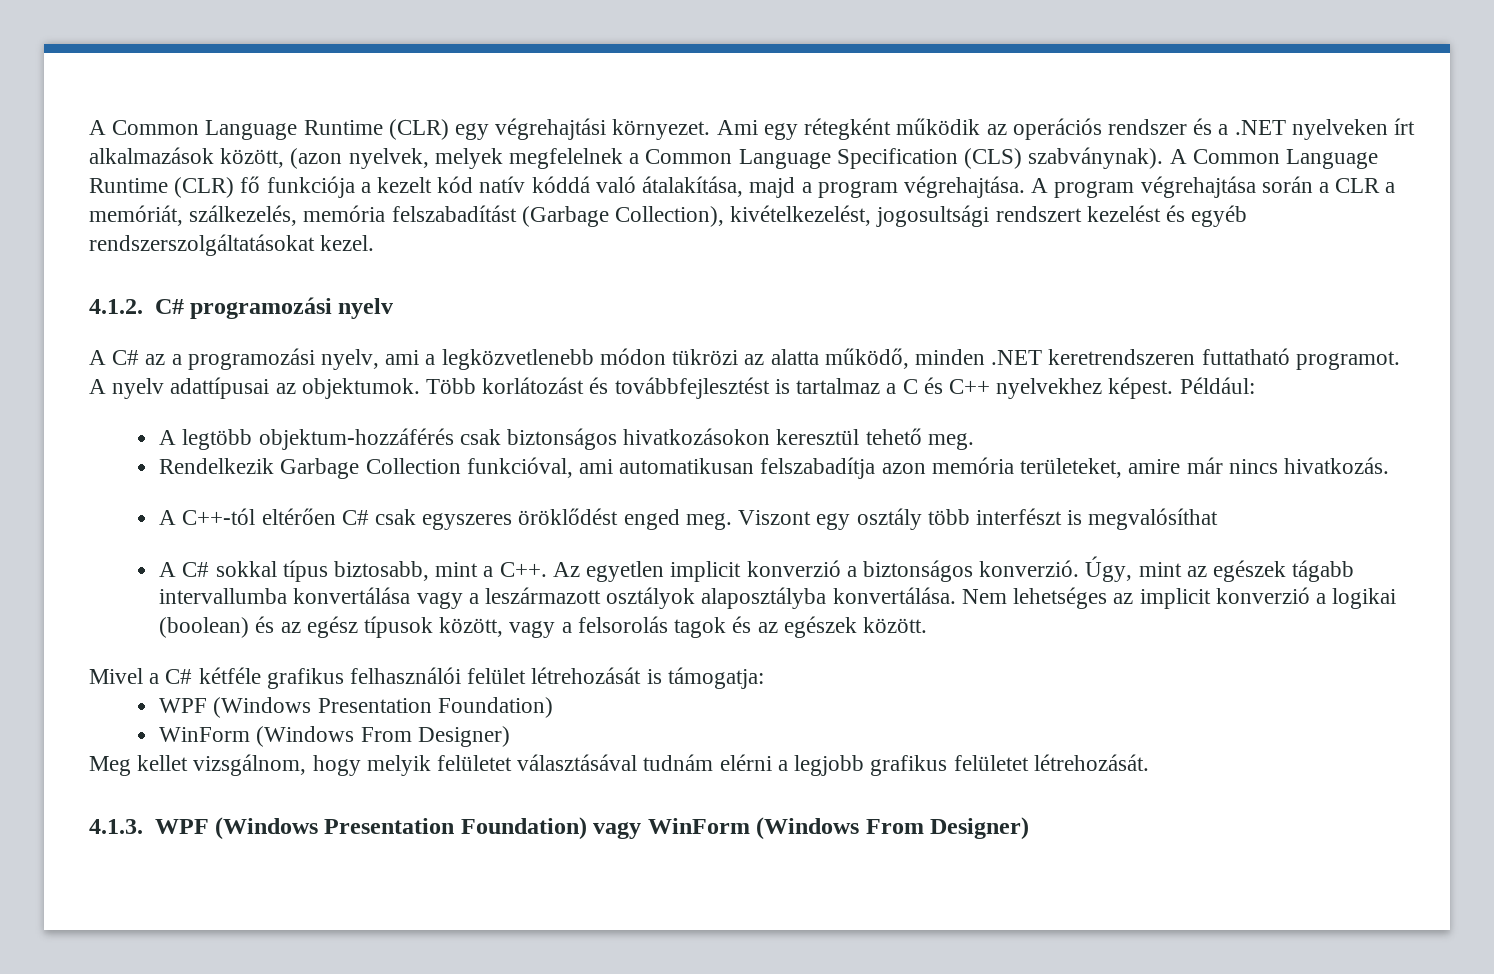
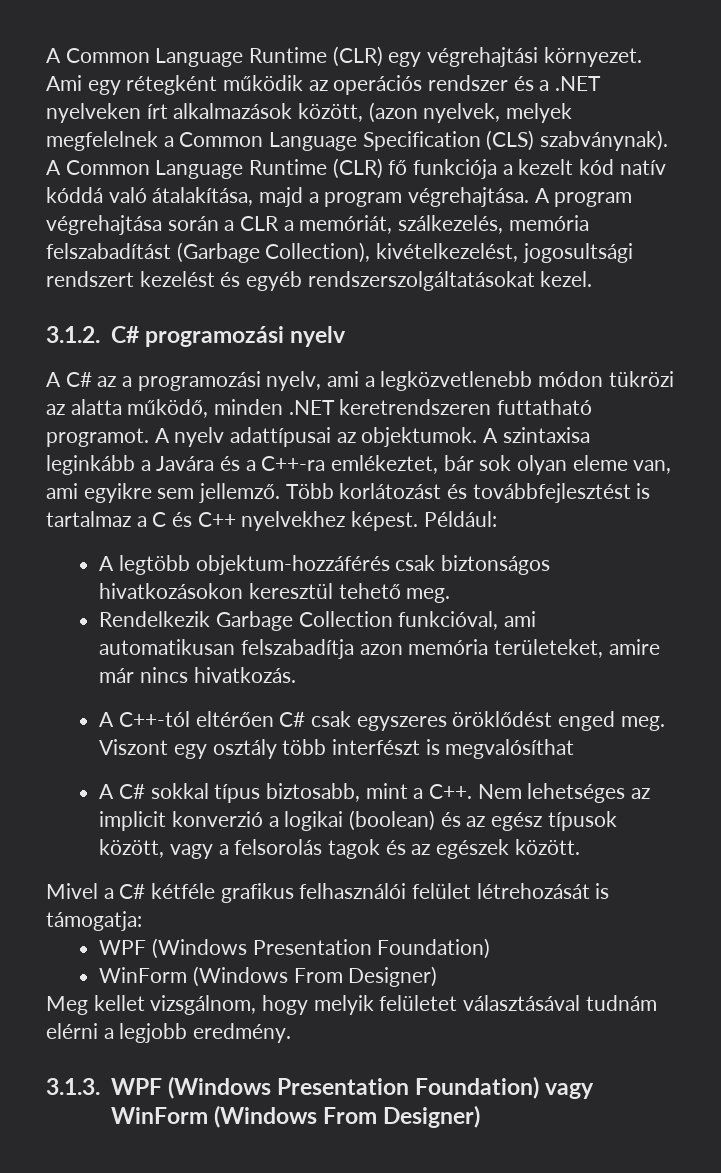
[89,299,143,314] 4.1.2. -> [46,326,100,343] 3.1.2.
(420, 388) none -> [483,427,590,443] [46,455,672,475] [46,483,281,503] A szintaxisa leginkább a Javára és a C++-ra emlékeztet, bár sok olyan eleme van, ami egyikre sem jellemző.
[552,556,1355,582] [159,587,956,609] Az egyetlen implicit konverzió a biztonságos konverzió. Úgy, mint az egészek tágabb intervallumba konvertálása vagy a leszármazott osztályok alaposztályba konvertálása. -> (472, 791) none
[870,754,1149,776] [89,819,143,834] grafikus felületet létrehozását. // 4.1.3. -> [193,1023,292,1043] [46,1078,100,1095] eredmény. // 3.1.3.

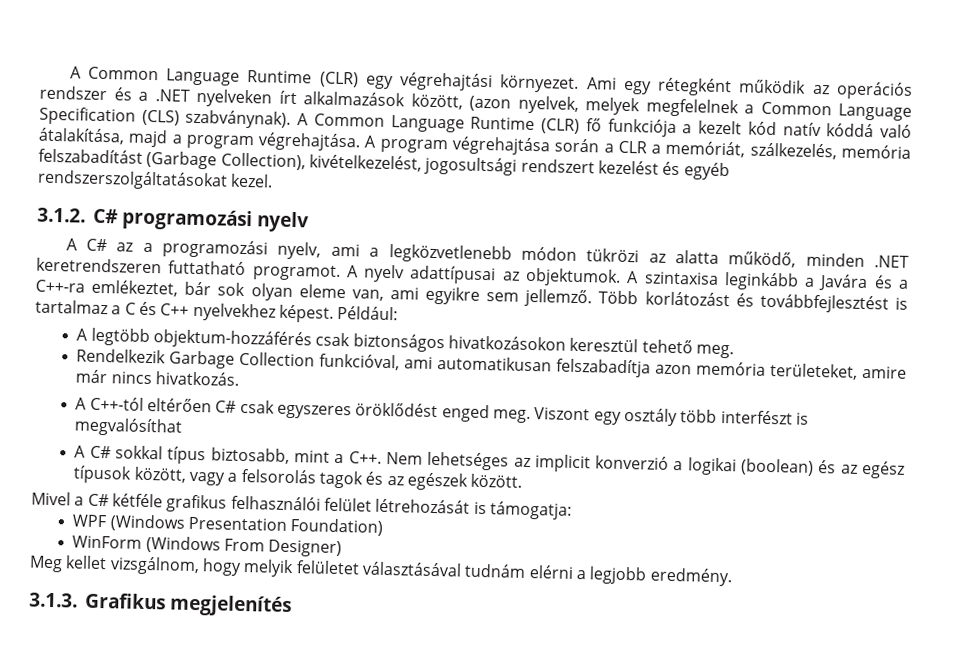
[110,1076,594,1099] [110,1105,480,1128] WPF (Windows Presentation Foundation) vagy WinForm (Windows From Designer) -> [85,592,292,618] Grafikus megjelenítés

